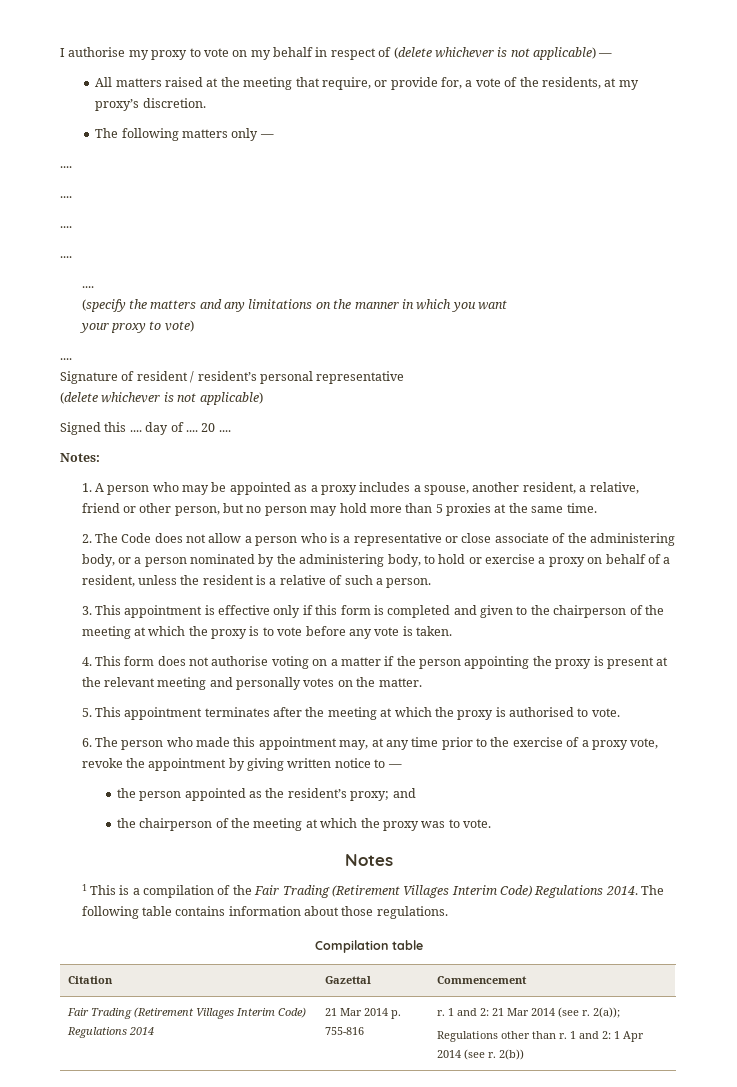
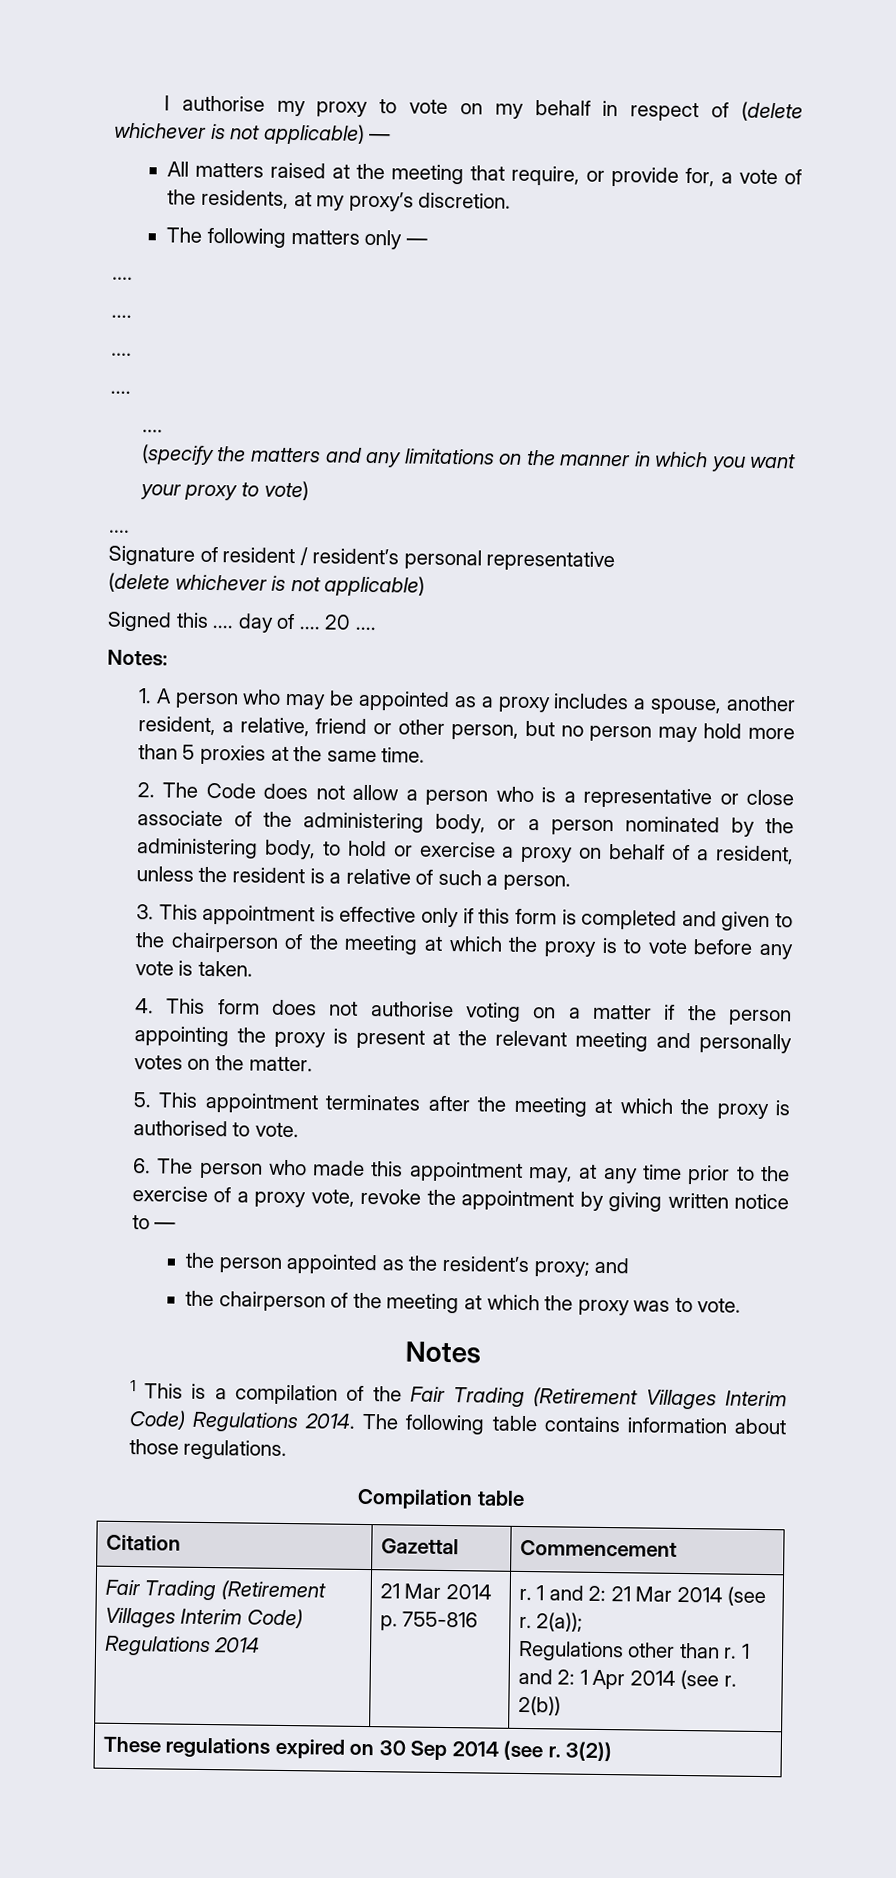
(525, 1054) none -> [102,1736,613,1762] // These regulations expired on 30 Sep 2014 (see r. 3(2))

